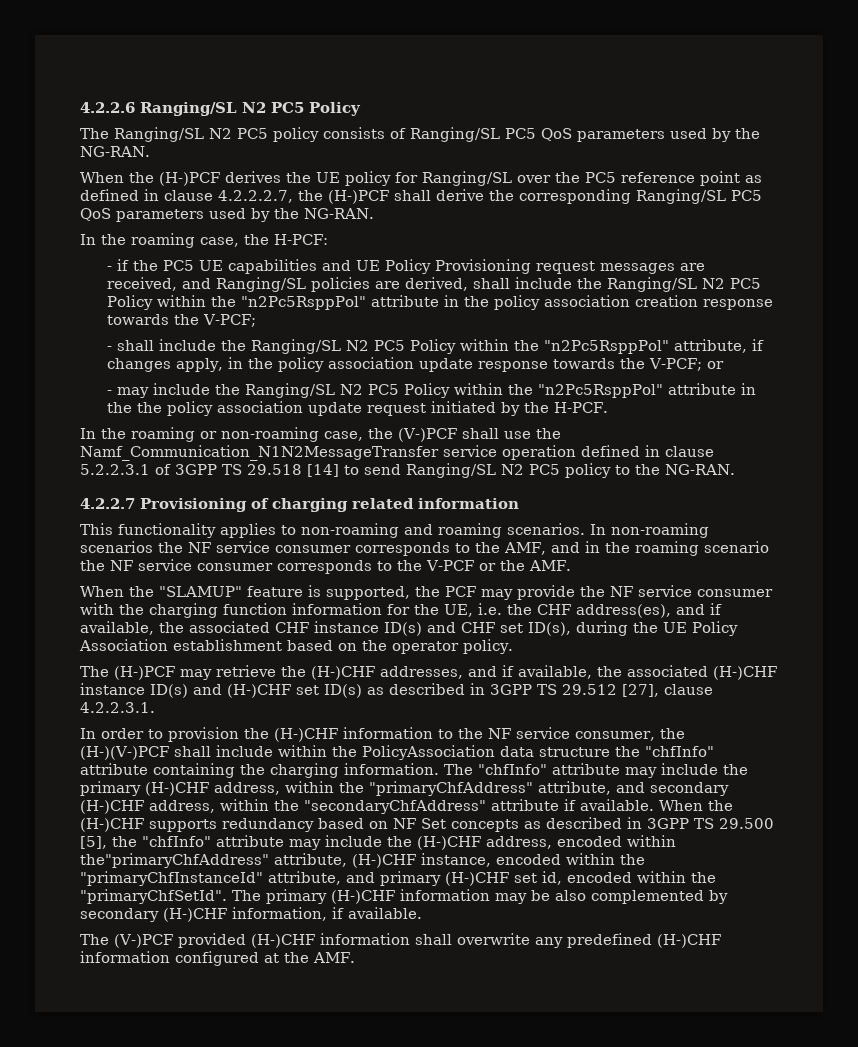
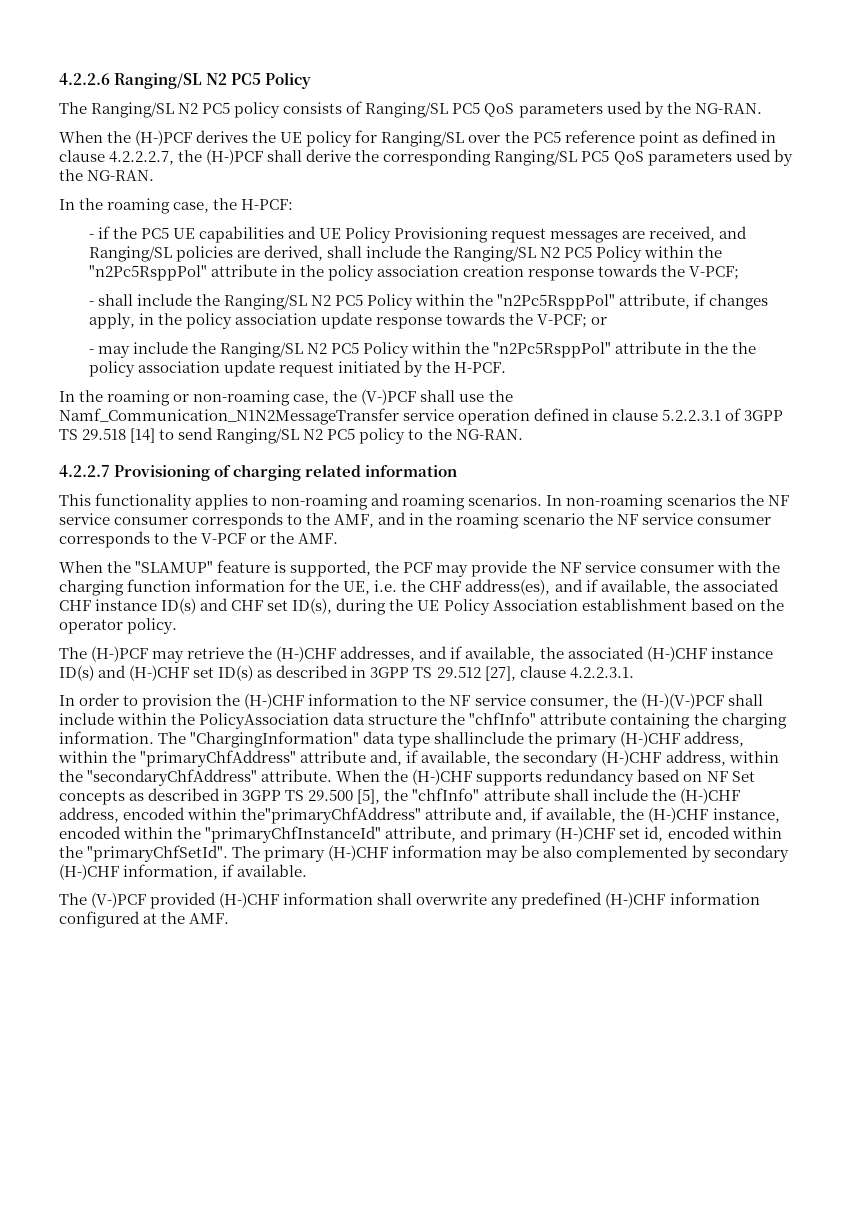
[478,763,718,778] "chfInfo" attribute may include -> [190,731,525,748] "ChargingInformation" data type shallinclude
[538,781,645,795] attribute, and -> [300,750,520,766] attribute and, if available, the
[491,799,654,811] attribute if available. -> [261,769,333,782] attribute.
[289,839,321,850] may -> [553,789,589,801] shall
[274,853,347,867] attribute, -> [425,807,645,823] attribute and, if available, the

